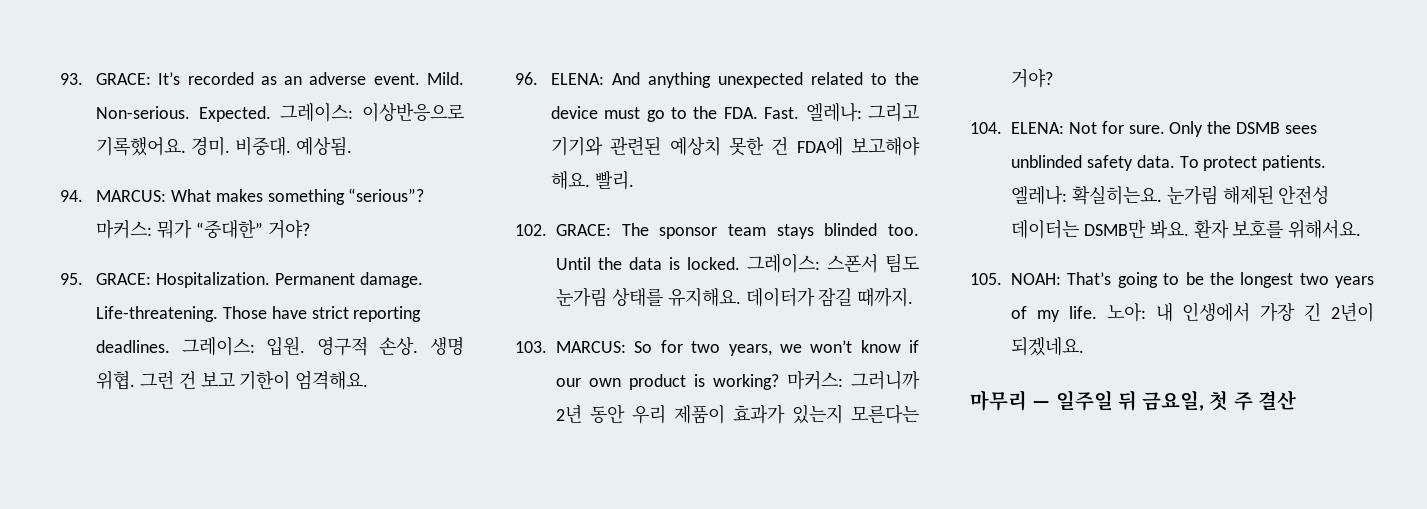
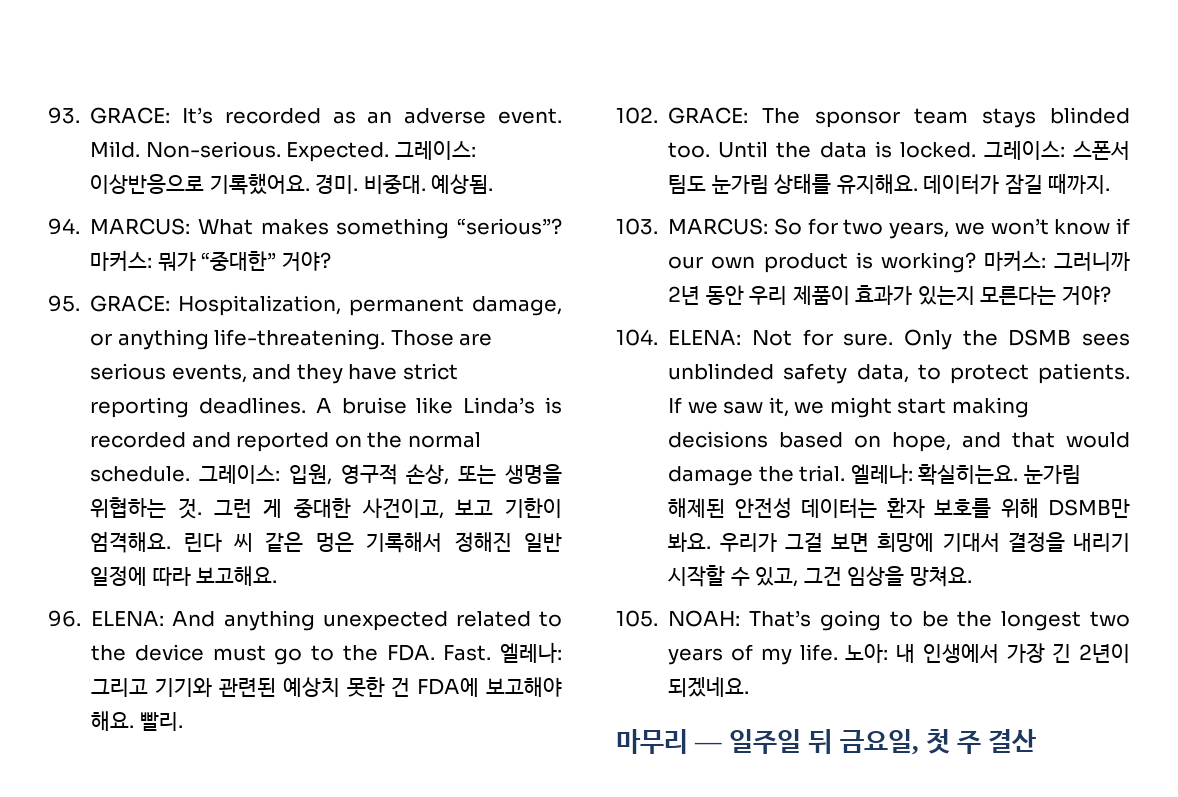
[155,272,423,288] [95,306,422,322] [95,336,464,356] [95,371,369,390] Hospitalization. Permanent damage. Life-threatening. Those have strict reporting deadlines. 그레이스: 입원. 영구적 손상. 생명 위협. 그런 건 보고 기한이 엄격해요. -> [178,295,562,316] [90,329,493,350] [90,363,458,384] [90,397,563,418] [90,432,481,452] [90,464,562,485] [90,497,562,519] [90,531,562,553] [90,566,278,586] Hospitalization, permanent damage, or anything life-threatening. Those are serious events, and they have strict reporting deadlines. A bruise like Linda’s is recorded and reported on the normal schedule. 그레이스: 입원, 영구적 손상, 또는 생명을 위협하는 것. 그런 게 중대한 사건이고, 보고 기한이 엄격해요. 린다 씨 같은 멍은 기록해서 정해진 일반 일정에 따라 보고해요.
[1136,155,1327,171] data. To protect patients. -> [856,363,1130,384] [668,397,1029,418] [668,431,1130,452] [668,465,846,486] data, to protect patients. If we saw it, we might start making decisions based on hope, and that would damage the trial.
[1083,219,1362,239] DSMB만 봐요. 환자 보호를 위해서요. -> [886,497,1130,518] [668,532,1130,552] [668,565,972,587] 환자 보호를 위해 DSMB만 봐요. 우리가 그걸 보면 희망에 기대서 결정을 내리기 시작할 수 있고, 그건 임상을 망쳐요.

